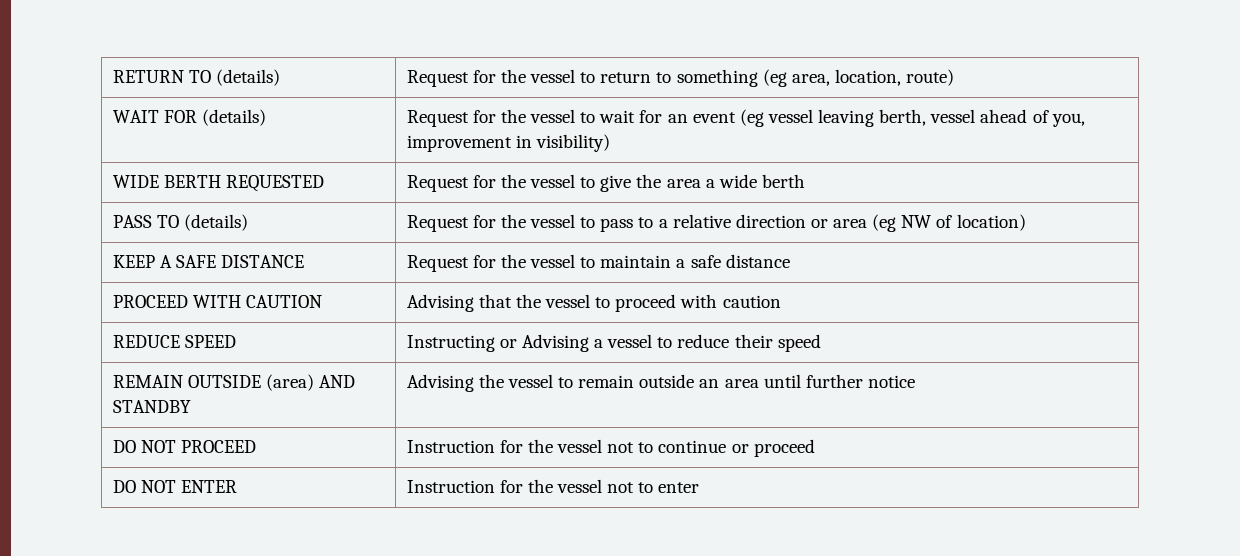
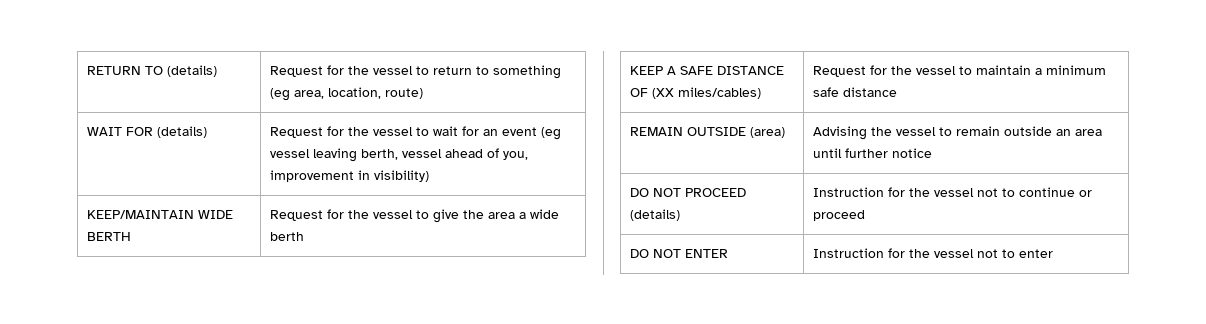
(610, 143) none -> [87,210,195,219] KEEP/MAINTAIN
[225,175,324,192] REQUESTED -> (132, 236) none
[112,214,248,231] [406,214,1026,232] // PASS TO (details) | Request for the vessel to pass to a relative direction or area (eg NW of location) -> (305, 236) none
(304, 261) none -> [630,87,762,99] OF (XX miles/cables)
(686, 263) none -> [1046,65,1107,75] minimum
[112,295,322,308] [406,294,781,312] [112,335,236,348] [406,334,821,352] // PROCEED WITH CAUTION | Advising that the vessel to proceed with caution // REDUCE SPEED | Instructing or Advising a vessel to reduce their speed -> (898, 92) none
[318,375,355,388] [112,400,191,413] AND STANDBY -> (786, 132) none
(256, 446) none -> [630,209,681,221] (details)

